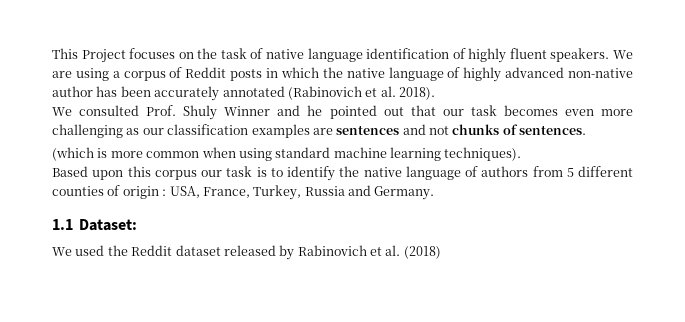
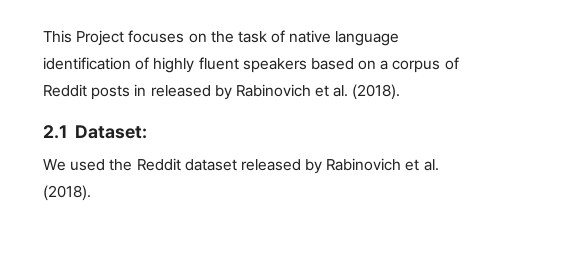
[550,48,633,62] [52,68,109,81] speakers. We are using -> [242,58,377,73] speakers based on
[280,67,634,82] [52,86,435,101] [52,105,633,120] [52,124,587,138] [52,147,522,161] [52,166,633,181] [52,185,435,200] [52,219,73,230] which the native language of highly advanced non-native author has been accurately annotated (Rabinovich et al. 2018). // We consulted Prof. Shuly Winner and he pointed out that our task becomes even more challenging as our classification examples are sentences and not chunks of sentences. // (which is more common when using standard machine learning techniques). // Based upon this corpus our task is to identify the native language of authors from 5 different counties of origin : USA, France, Turkey, Russia and Germany. // 1.1 -> [150,84,401,100] [43,125,67,139] released by Rabinovich et al. (2018). // 2.1
[403,246,441,259] (2018) -> [43,185,91,201] (2018).

